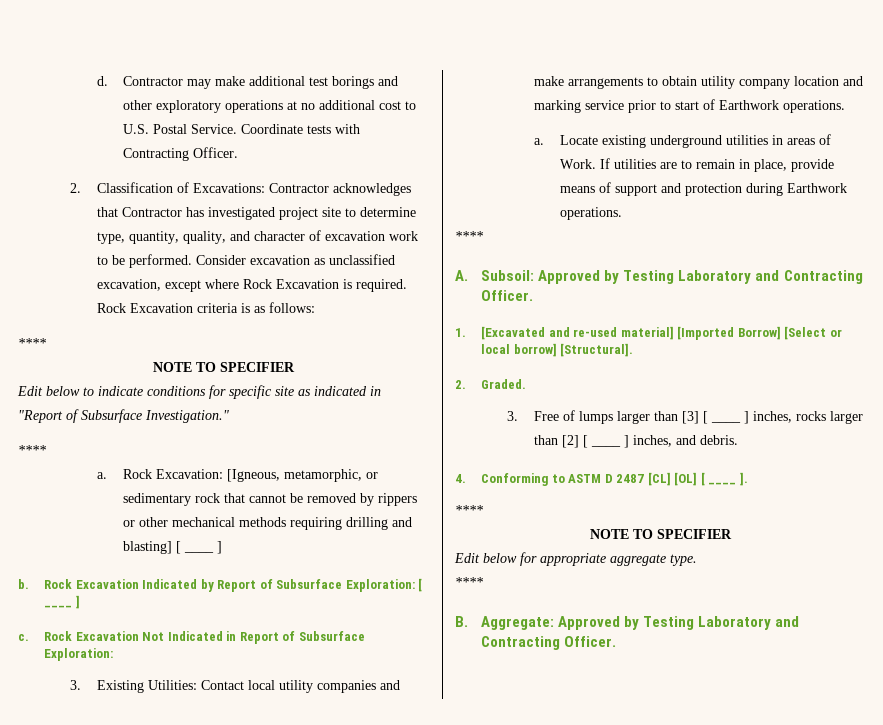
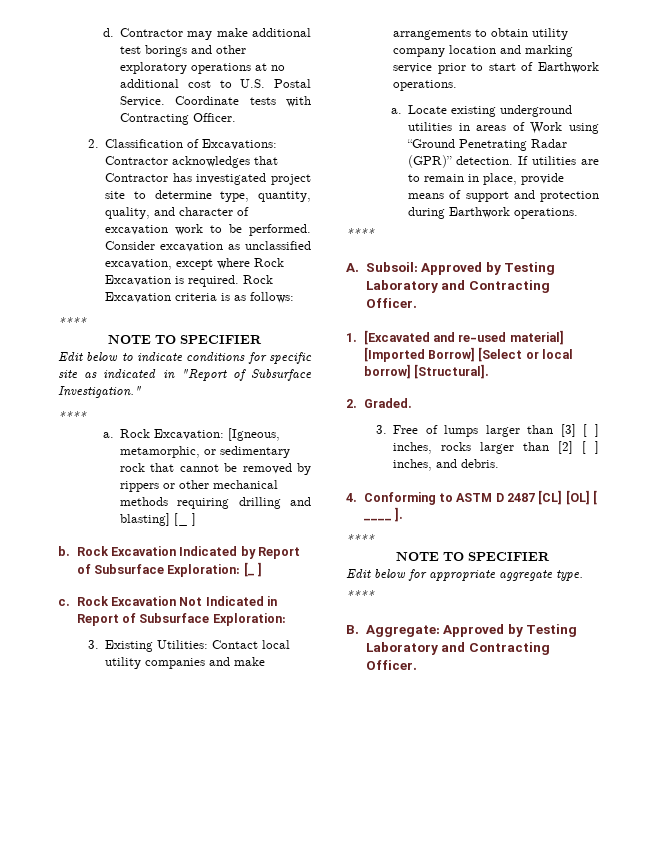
[175,541,214,554] [ ____ -> [174,513,189,526] [_
[418,578,423,592] [44,605,73,608] [ ____ -> [243,562,255,577] [_
[559,159,596,169] Work. -> [530,122,599,134] [407,139,568,151] [408,155,514,168] Work using “Ground Penetrating Radar (GPR)” detection.
[710,421,741,423] ____ -> (588, 430) none
[590,445,621,447] ____ -> (587, 447) none

